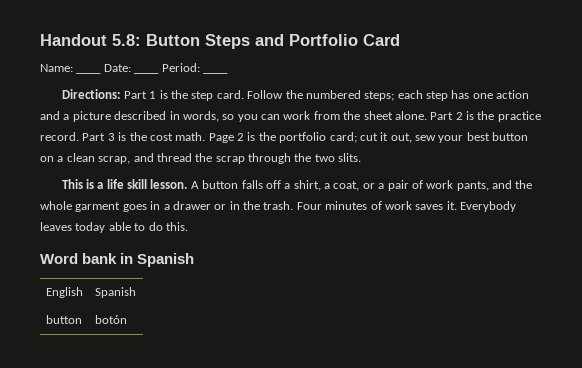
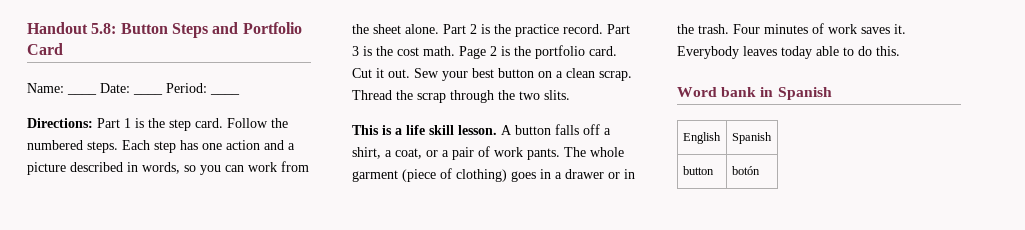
[364,90,423,101] steps; each -> [87,140,150,153] steps. Each
[329,132,436,143] card; cut it out, sew -> [589,46,617,56] [352,68,439,78] card. Cut it out. Sew
[98,153,192,164] scrap, and thread -> [599,71,632,81] [352,90,392,100] scrap. Thread
[456,180,533,191] [40,201,121,212] pants, and the whole garment -> [527,147,624,160] [352,168,507,182] pants. The whole garment (piece of clothing)

